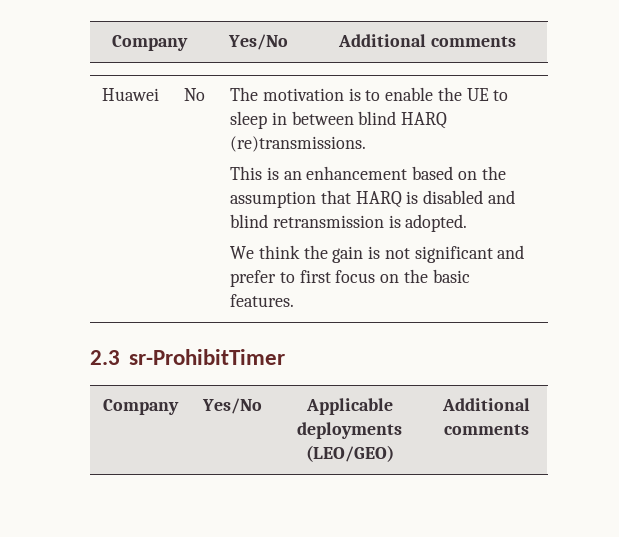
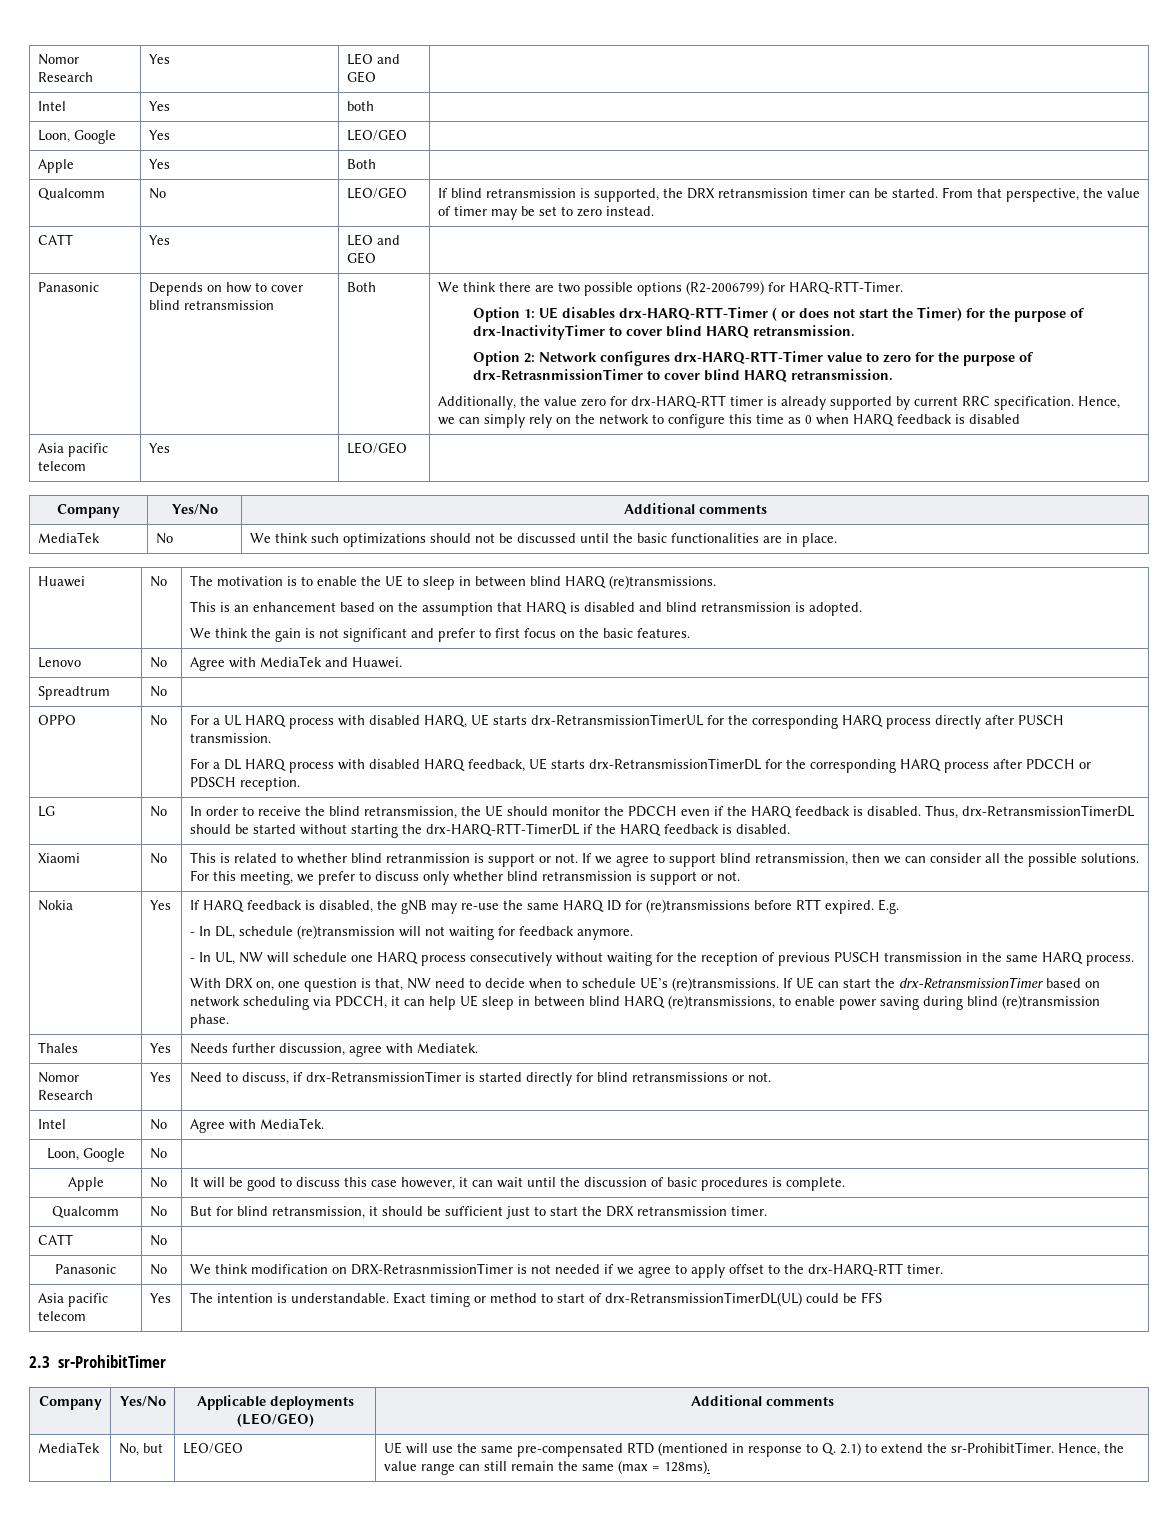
[112,35,188,51] [227,34,288,50] [338,34,516,47] Company | Yes/No | Additional comments -> [37,54,79,65] [37,72,93,82] [148,54,170,64] [346,53,400,65] [346,71,376,83] [37,101,66,111] [148,101,170,111] [346,101,374,111] [37,130,116,144] [148,130,170,140] [346,129,407,141] [37,159,74,173] [148,159,170,169] [346,159,376,169] [37,188,105,200] [148,188,166,199] [346,187,407,199] [437,187,1140,202] [437,206,654,220] [37,234,73,245] [148,235,170,245] [346,234,400,246] [346,252,376,264] [37,282,99,292] [148,282,303,296] [148,300,274,310] [346,282,376,292] [437,281,903,296] [472,307,1085,322] [472,325,855,340] [472,351,1034,366] [472,369,893,382] [437,395,1120,410] [437,414,1020,428] [37,443,108,457] [37,461,86,471] [148,443,170,453] [346,442,407,454] [57,504,120,518] [171,504,218,515] [623,503,767,514] [37,532,100,543] [155,533,173,544] [249,533,837,547] Nomor Research | Yes | LEO and GEO | // Intel | Yes | both | // Loon, Google | Yes | LEO/GEO | // Apple | Yes | Both | // Qualcomm | No | LEO/GEO | If blind retransmission is supported, the DRX retransmission timer can be started. From that perspective, the value of timer may be set to zero instead. // CATT | Yes | LEO and GEO | // Panasonic | Depends on how to cover blind retransmission | Both | We think there are two possible options (R2-2006799) for HARQ-RTT-Timer. // Option 1: UE disables drx-HARQ-RTT-Timer ( or does not start the Timer) for the purpose of drx-InactivityTimer to cover blind HARQ retransmission. // Option 2: Network configures drx-HARQ-RTT-Timer value to zero for the purpose of drx-RetrasnmissionTimer to cover blind HARQ retransmission. // Additionally, the value zero for drx-HARQ-RTT timer is already supported by current RRC specification. Hence, we can simply rely on the network to configure this time as 0 when HARQ feedback is disabled // Asia pacific telecom | Yes | LEO/GEO | // Company | Yes/No | Additional comments // MediaTek | No | We think such optimizations should not be discussed until the basic functionalities are in place.
(295, 300) none -> [37,657,81,668] [149,657,167,668] [189,656,402,671] [37,686,110,700] [149,686,167,697] [37,715,76,725] [149,715,167,726] [189,714,1064,729] [189,733,271,743] [189,758,1091,773] [189,777,300,791] [37,806,55,817] [149,806,167,817] [189,805,1134,819] [189,823,790,838] [37,853,80,863] [149,853,167,864] [189,852,1139,867] [189,870,740,885] [37,900,73,911] [149,900,171,910] [189,899,899,914] [189,925,633,940] [189,952,1134,966] [189,977,1100,992] [189,995,1100,1010] [189,1014,229,1028] [37,1042,78,1053] [149,1043,171,1053] [189,1043,478,1057] [37,1072,79,1083] [37,1090,93,1100] [149,1072,171,1082] [189,1071,771,1086] [37,1119,66,1129] [149,1119,167,1130] [189,1118,324,1133] [46,1148,125,1162] [149,1148,167,1159] [67,1177,104,1191] [149,1177,167,1188] [189,1177,845,1191] [52,1206,119,1218] [149,1206,167,1217] [189,1206,767,1219] [37,1234,73,1245] [149,1235,167,1246] [55,1264,116,1274] [149,1264,167,1275] [189,1263,943,1278] [37,1293,108,1307] [37,1311,86,1321] [149,1293,171,1303] [189,1292,882,1307] // Lenovo | No | Agree with MediaTek and Huawei. // Spreadtrum | No | // OPPO | No | For a UL HARQ process with disabled HARQ, UE starts drx-RetransmissionTimerUL for the corresponding HARQ process directly after PUSCH transmission. // For a DL HARQ process with disabled HARQ feedback, UE starts drx-RetransmissionTimerDL for the corresponding HARQ process after PDCCH or PDSCH reception. // LG | No | In order to receive the blind retransmission, the UE should monitor the PDCCH even if the HARQ feedback is disabled. Thus, drx-RetransmissionTimerDL should be started without starting the drx-HARQ-RTT-TimerDL if the HARQ feedback is disabled. // Xiaomi | No | This is related to whether blind retranmission is support or not. If we agree to support blind retransmission, then we can consider all the possible solutions. For this meeting, we prefer to discuss only whether blind retransmission is support or not. // Nokia | Yes | If HARQ feedback is disabled, the gNB may re-use the same HARQ ID for (re)transmissions before RTT expired. E.g. // - In DL, schedule (re)transmission will not waiting for feedback anymore. // - In UL, NW will schedule one HARQ process consecutively without waiting for the reception of previous PUSCH transmission in the same HARQ process. // With DRX on, one question is that, NW need to decide when to schedule UE’s (re)transmissions. If UE can start the drx-RetransmissionTimer based on network scheduling via PDCCH, it can help UE sleep in between blind HARQ (re)transmissions, to enable power saving during blind (re)transmission phase. // Thales | Yes | Needs further discussion, agree with Mediatek. // Nomor Research | Yes | Need to discuss, if drx-RetransmissionTimer is started directly for blind retransmissions or not. // Intel | No | Agree with MediaTek. // Loon, Google | No | // Apple | No | It will be good to discuss this case however, it can wait until the discussion of basic procedures is complete. // Qualcomm | No | But for blind retransmission, it should be sufficient just to start the DRX retransmission timer. // CATT | No | // Panasonic | No | We think modification on DRX-RetrasnmissionTimer is not needed if we agree to apply offset to the drx-HARQ-RTT timer. // Asia pacific telecom | Yes | The intention is understandable. Exact timing or method to start of drx-RetransmissionTimerDL(UL) could be FFS
(529, 429) none -> [37,1442,100,1453] [118,1443,163,1456] [182,1442,243,1454] [383,1442,1124,1457] [383,1460,710,1475] // MediaTek | No, but | LEO/GEO | UE will use the same pre-compensated RTD (mentioned in response to Q. 2.1) to extend the sr-ProhibitTimer. Hence, the value range can still remain the same (max = 128ms).

